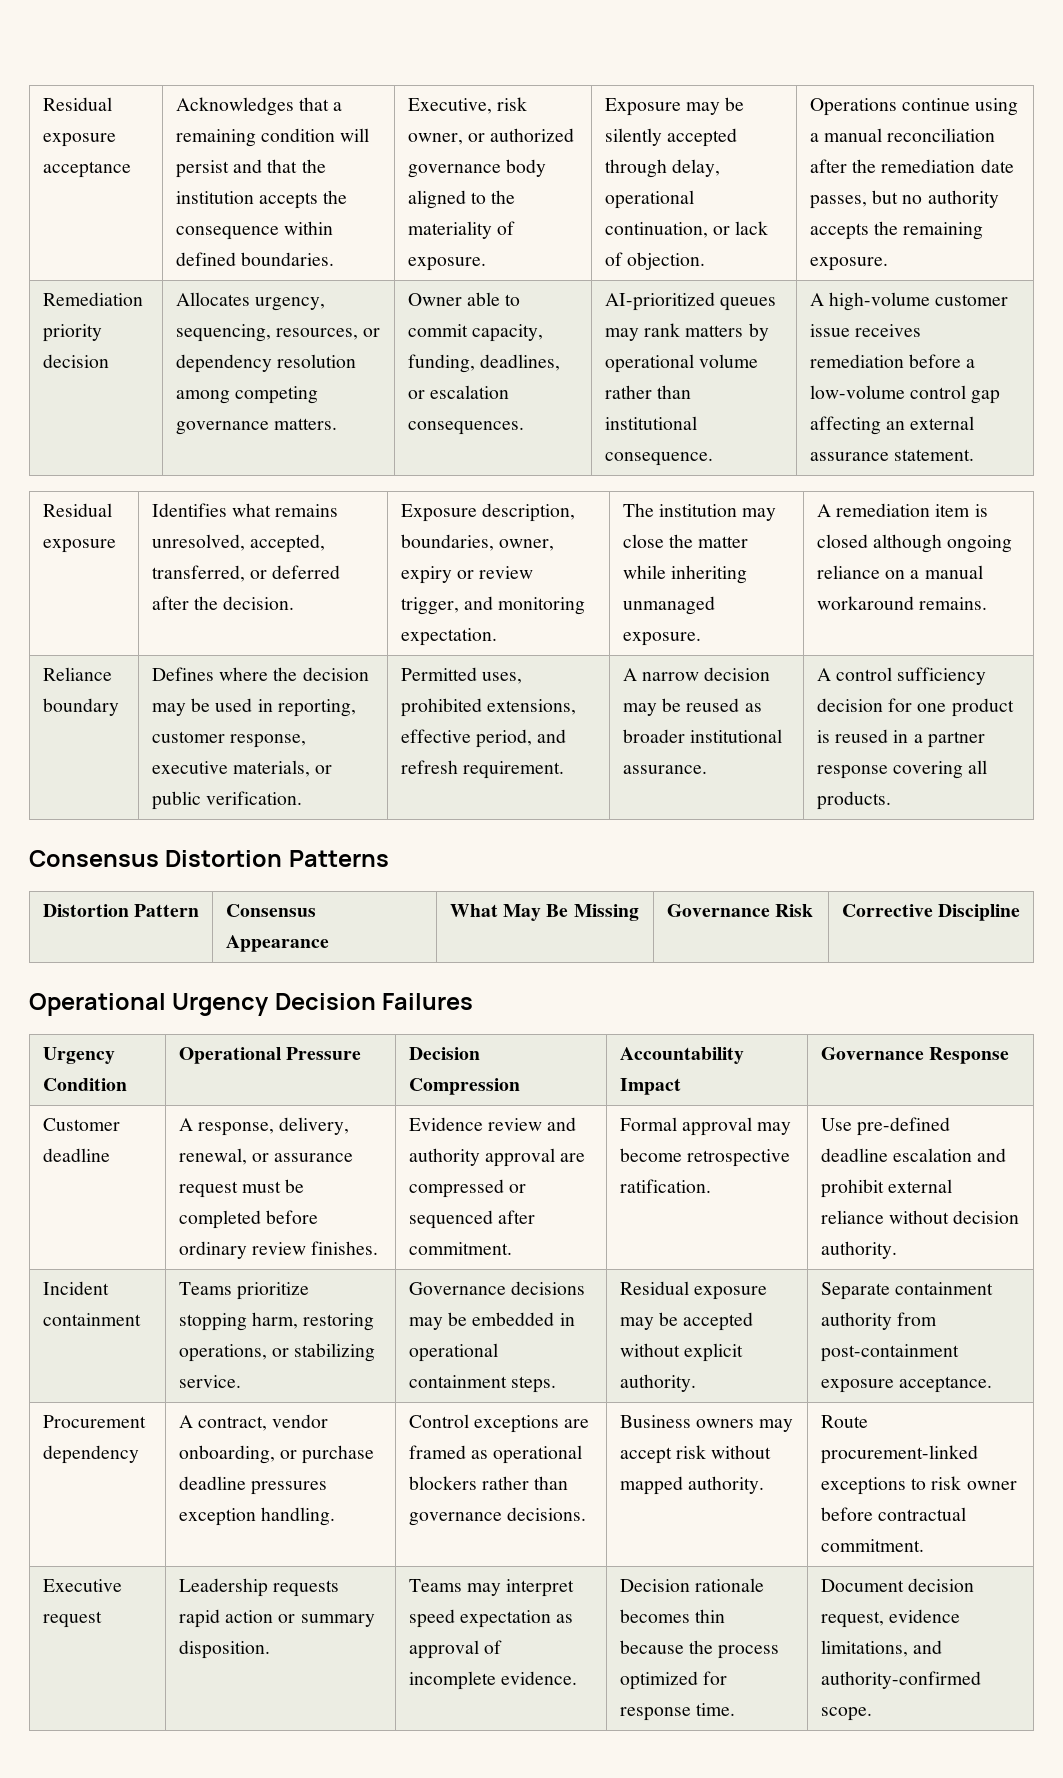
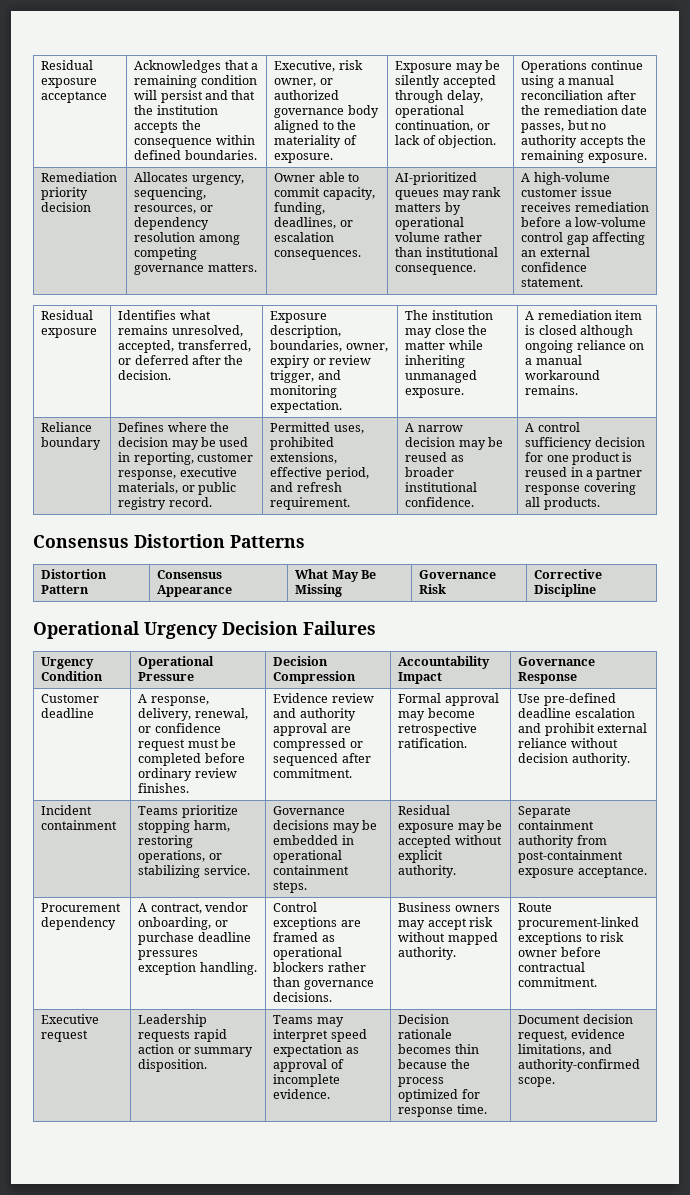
[809,452,889,461] assurance -> [521,262,588,272] confidence
[206,791,303,805] verification. -> [118,497,212,510] registry record.
[622,765,707,774] assurance. -> [405,497,475,507] confidence.
[274,1153,354,1162] assurance -> [154,723,221,733] confidence

